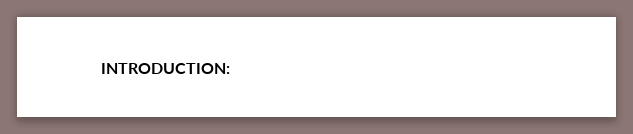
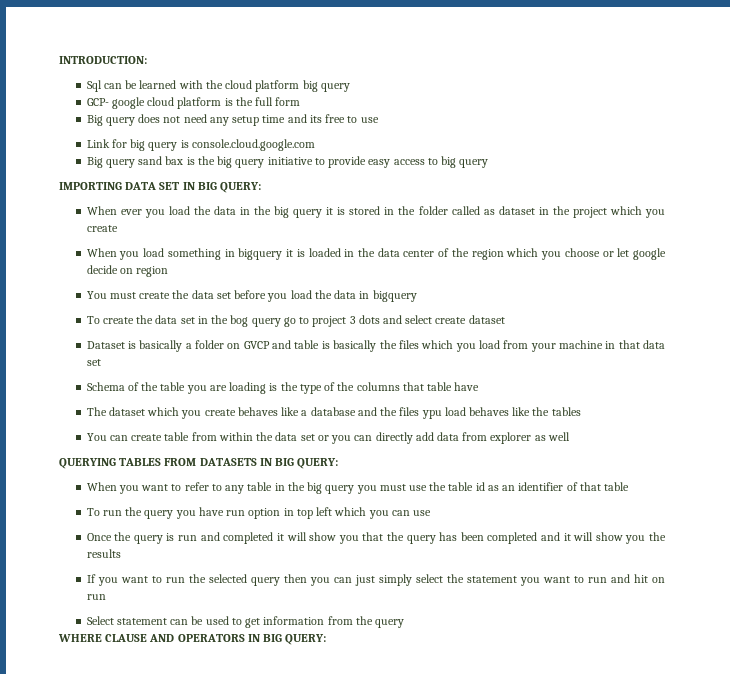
(230, 68) none -> [86,80,350,92] [86,97,301,109] [86,114,379,126] [86,139,315,151] [86,156,489,168] [59,182,262,193] [86,206,665,218] [86,225,118,232] [86,248,666,260] [86,265,169,277] [86,290,417,302] [86,315,505,327] [86,340,665,352] [86,359,101,366] [86,382,480,394] [86,407,581,419] [86,432,570,444] [59,458,339,469] [86,482,630,494] [86,507,432,519] [86,532,666,544] [86,549,121,558] [86,574,665,586] [86,594,106,600] [86,616,405,628] [58,634,327,645] // Sql can be learned with the cloud platform big query // GCP- google cloud platform is the full form // Big query does not need any setup time and its free to use // Link for big query is console.cloud.google.com // Big query sand bax is the big query initiative to provide easy access to big query // IMPORTING DATA SET IN BIG QUERY: // When ever you load the data in the big query it is stored in the folder called as dataset in the project which you create // When you load something in bigquery it is loaded in the data center of the region which you choose or let google decide on region // You must create the data set before you load the data in bigquery // To create the data set in the bog query go to project 3 dots and select create dataset // Dataset is basically a folder on GVCP and table is basically the files which you load from your machine in that data set // Schema of the table you are loading is the type of the columns that table have // The dataset which you create behaves like a database and the files ypu load behaves like the tables // You can create table from within the data set or you can directly add data from explorer as well // QUERYING TABLES FROM DATASETS IN BIG QUERY: // When you want to refer to any table in the big query you must use the table id as an identifier of that table // To run the query you have run option in top left which you can use // Once the query is run and completed it will show you that the query has been completed and it will show you the results // If you want to run the selected query then you can just simply select the statement you want to run and hit on run // Select statement can be used to get information from the query // WHERE CLAUSE AND OPERATORS IN BIG QUERY:

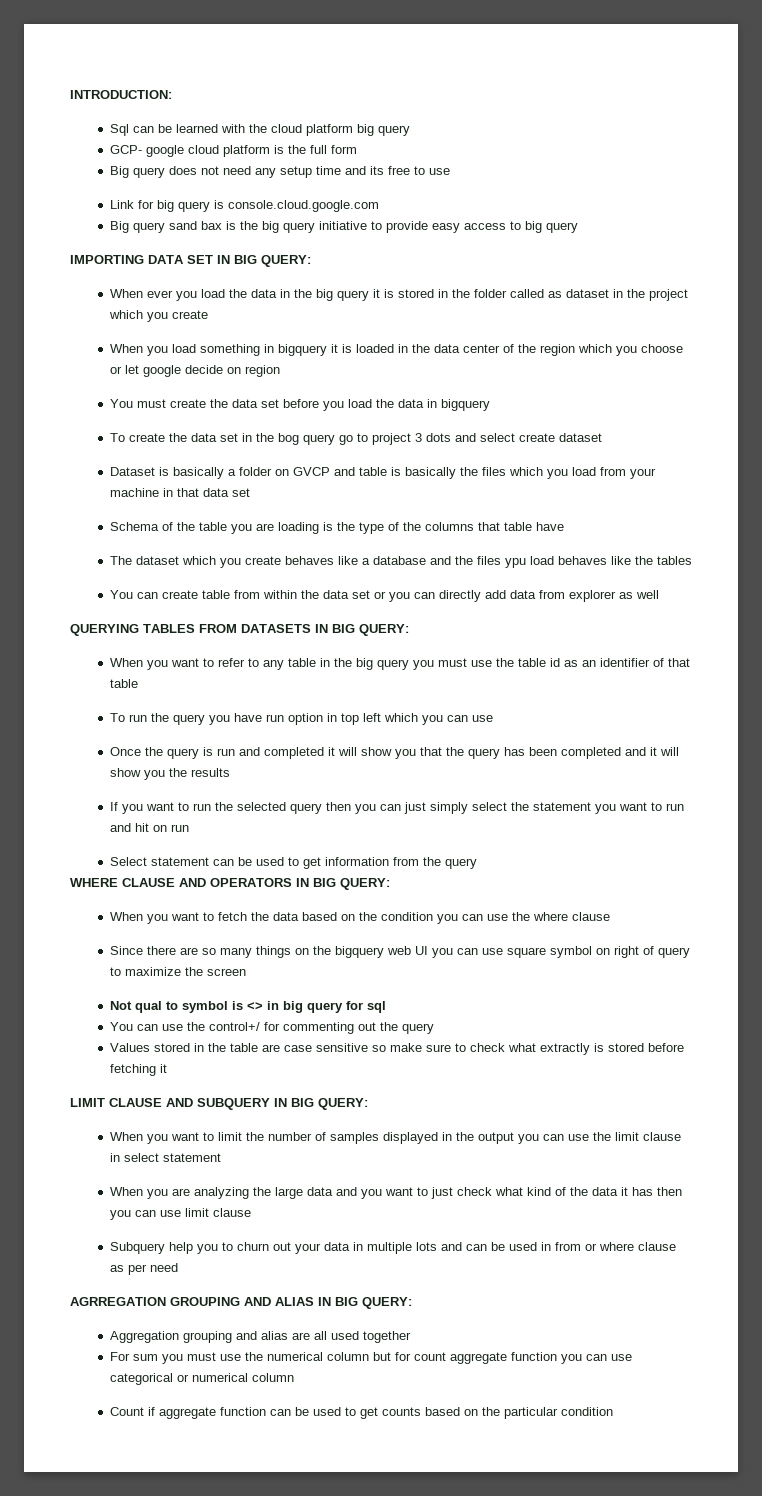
(327, 639) none -> [109,912,610,924] [109,946,690,958] [109,967,246,976] [109,1001,386,1013] [109,1022,434,1034] [109,1043,684,1055] [109,1064,167,1076] [70,1098,368,1110] [109,1132,681,1144] [109,1153,221,1162] [109,1187,682,1199] [109,1208,251,1220] [109,1242,676,1254] [109,1263,178,1275] [70,1297,412,1309] [109,1331,411,1343] [109,1352,632,1364] [109,1373,294,1385] [109,1407,613,1419] // When you want to fetch the data based on the condition you can use the where clause // Since there are so many things on the bigquery web UI you can use square symbol on right of query to maximize the screen // Not qual to symbol is <> in big query for sql // You can use the control+/ for commenting out the query // Values stored in the table are case sensitive so make sure to check what extractly is stored before fetching it // LIMIT CLAUSE AND SUBQUERY IN BIG QUERY: // When you want to limit the number of samples displayed in the output you can use the limit clause in select statement // When you are analyzing the large data and you want to just check what kind of the data it has then you can use limit clause // Subquery help you to churn out your data in multiple lots and can be used in from or where clause as per need // AGRREGATION GROUPING AND ALIAS IN BIG QUERY: // Aggregation grouping and alias are all used together // For sum you must use the numerical column but for count aggregate function you can use categorical or numerical column // Count if aggregate function can be used to get counts based on the particular condition

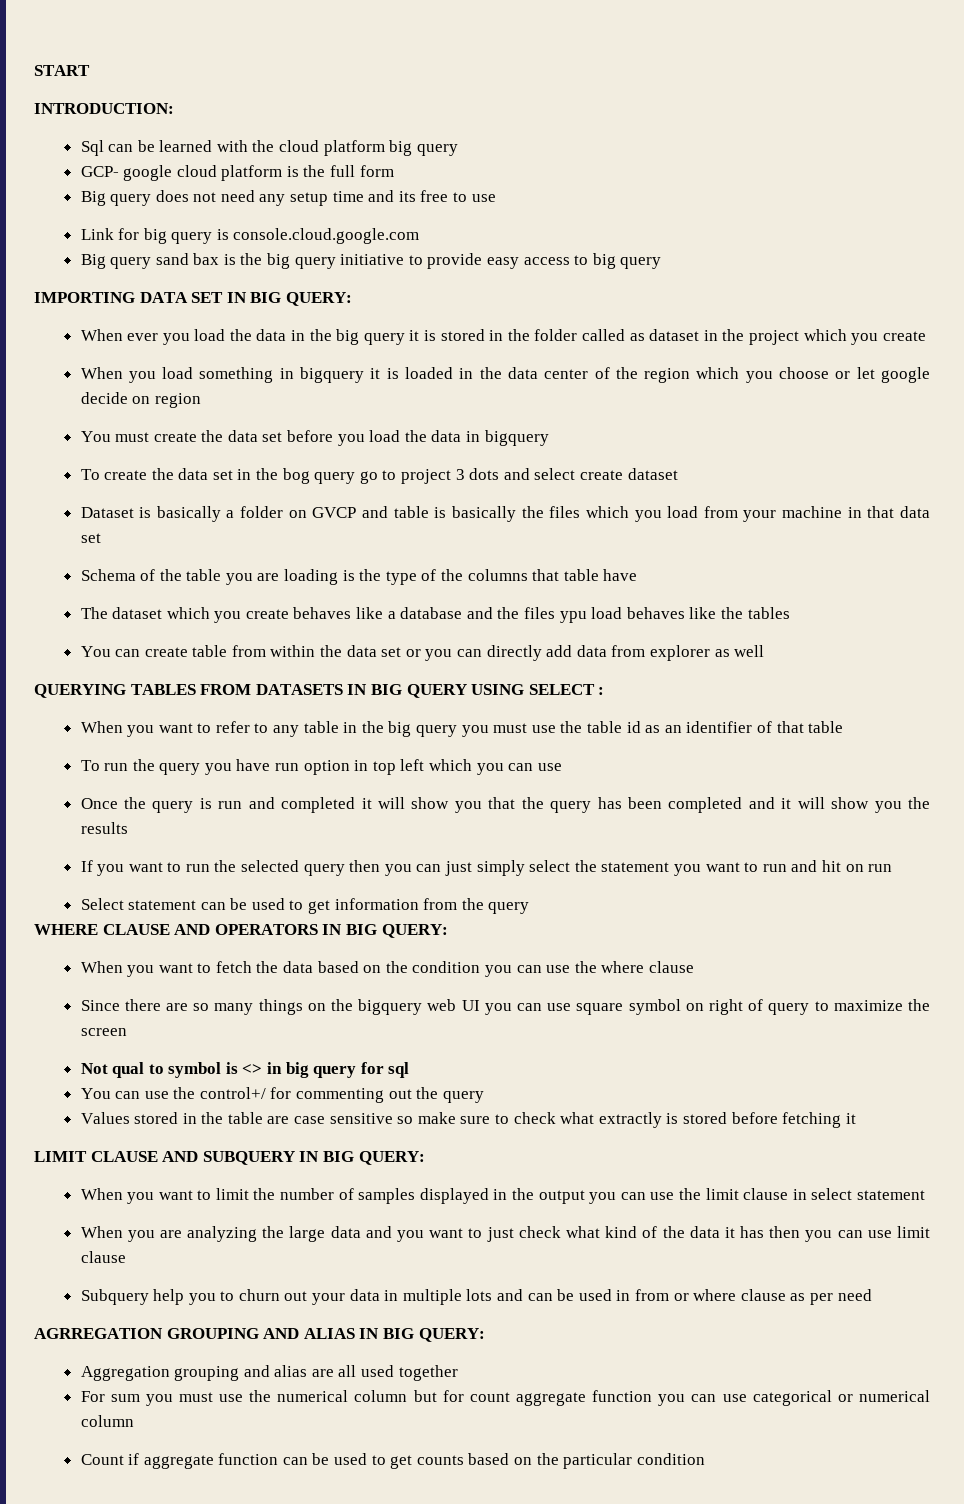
(70, 94) none -> [34,65,90,76] START //
[359,624,409,636] QUERY: -> [406,684,605,698] QUERY USING SELECT :

